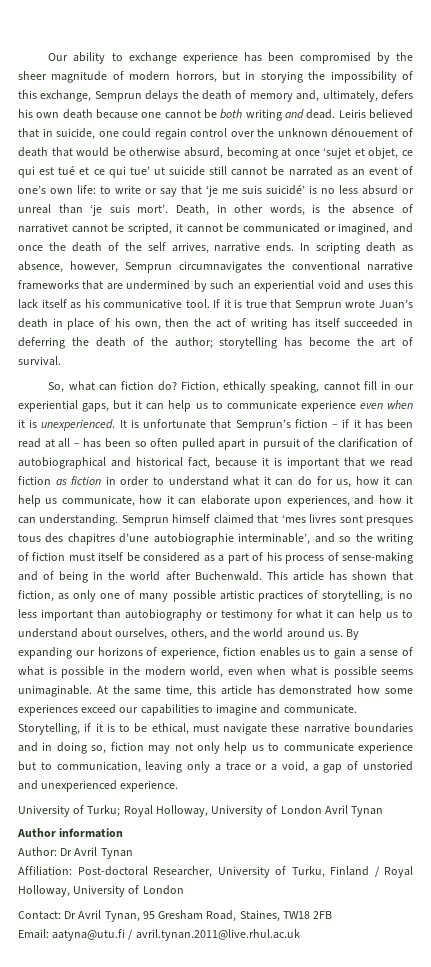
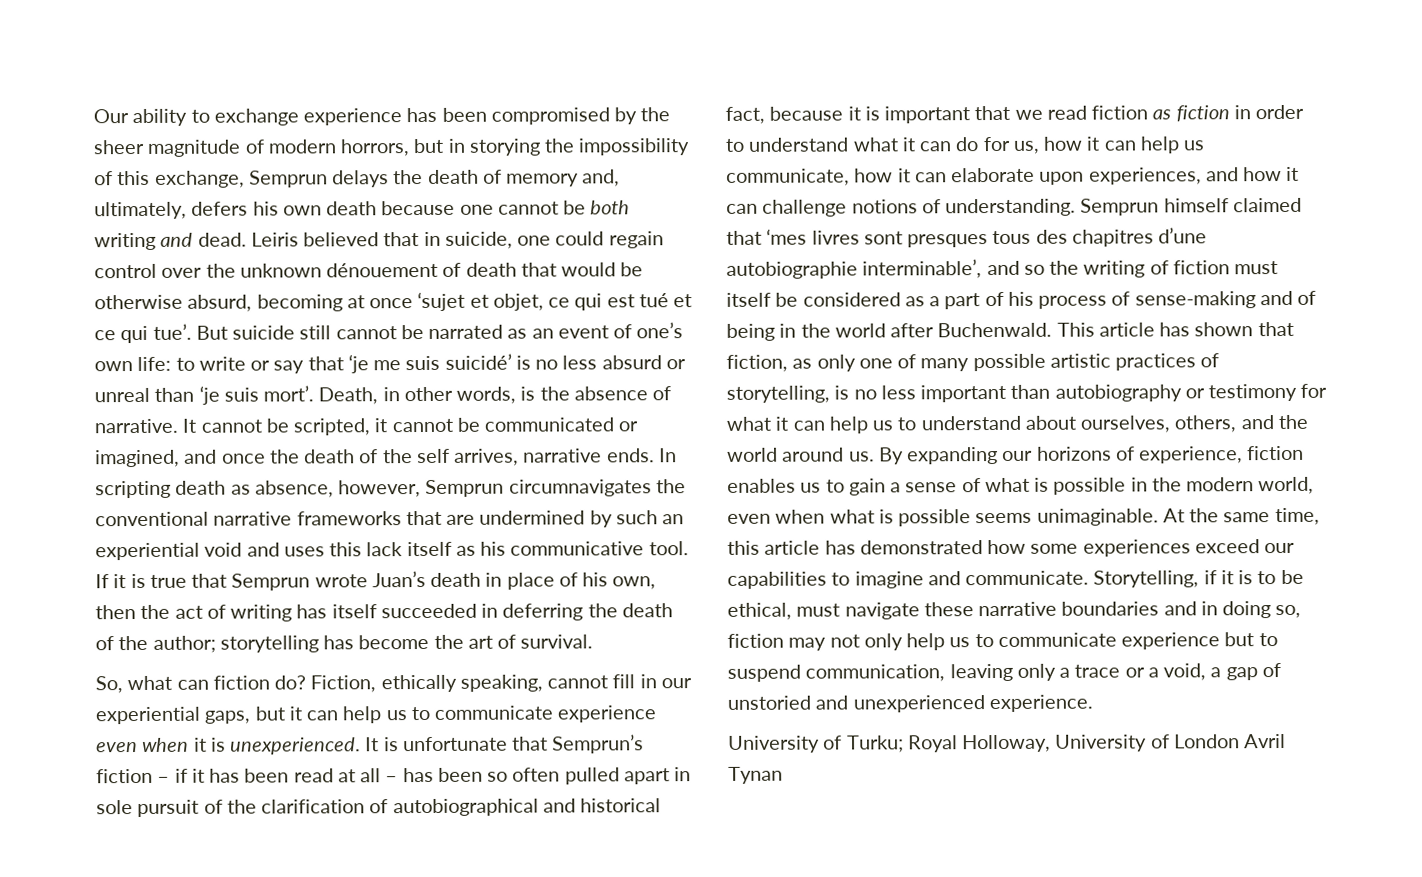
[129,166,165,175] tue’ ut -> [152,323,228,340] tue’. But
[18,223,68,233] narrativet -> [94,418,197,434] narrative. It
(259, 442) none -> [96,800,133,815] sole
(36, 520) none -> [762,199,941,217] challenge notions of
(52, 766) none -> [727,664,801,682] suspend
[17,828,124,838] [18,847,133,859] [18,866,413,878] [18,885,184,897] [18,910,333,922] [18,929,300,941] // Author information // Author: Dr Avril Tynan // Affiliation: Post-doctoral Researcher, University of Turku, Finland / Royal Holloway, University of London // Contact: Dr Avril Tynan, 95 Gresham Road, Staines, TW18 2FB // Email: aatyna@utu.fi / avril.tynan.2011@live.rhul.ac.uk -> (783, 775) none

